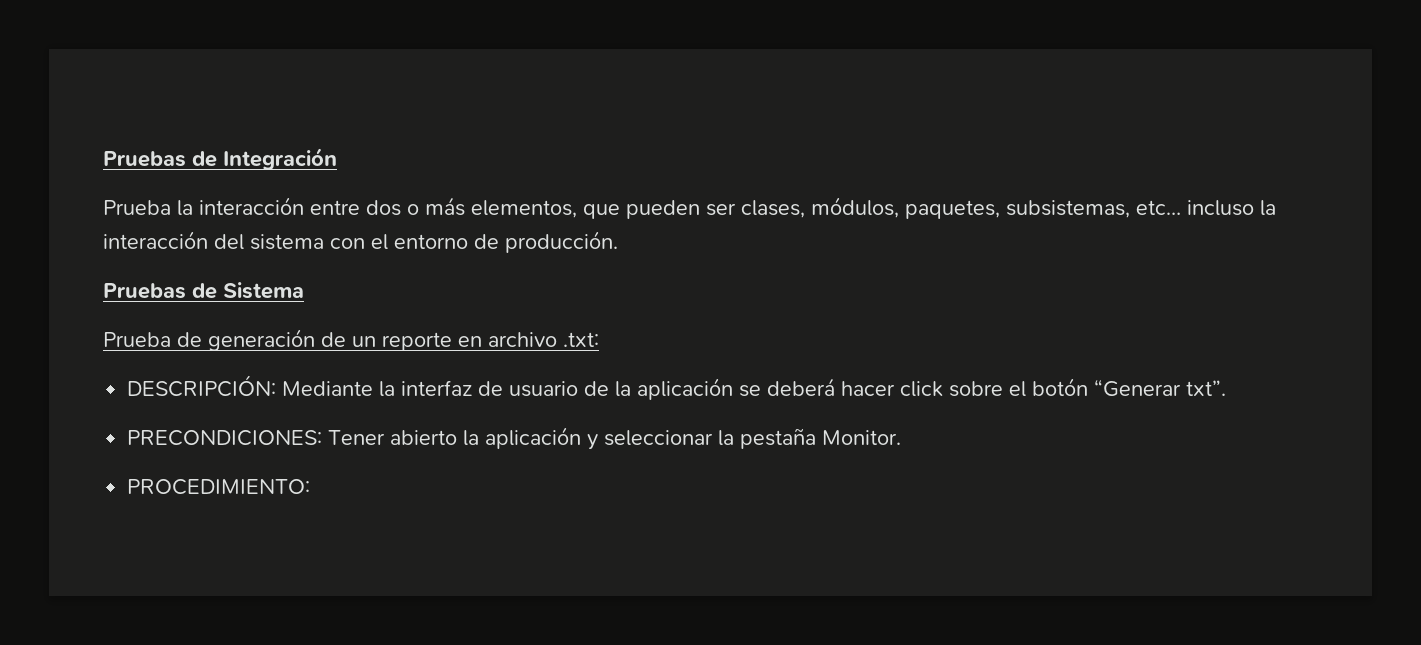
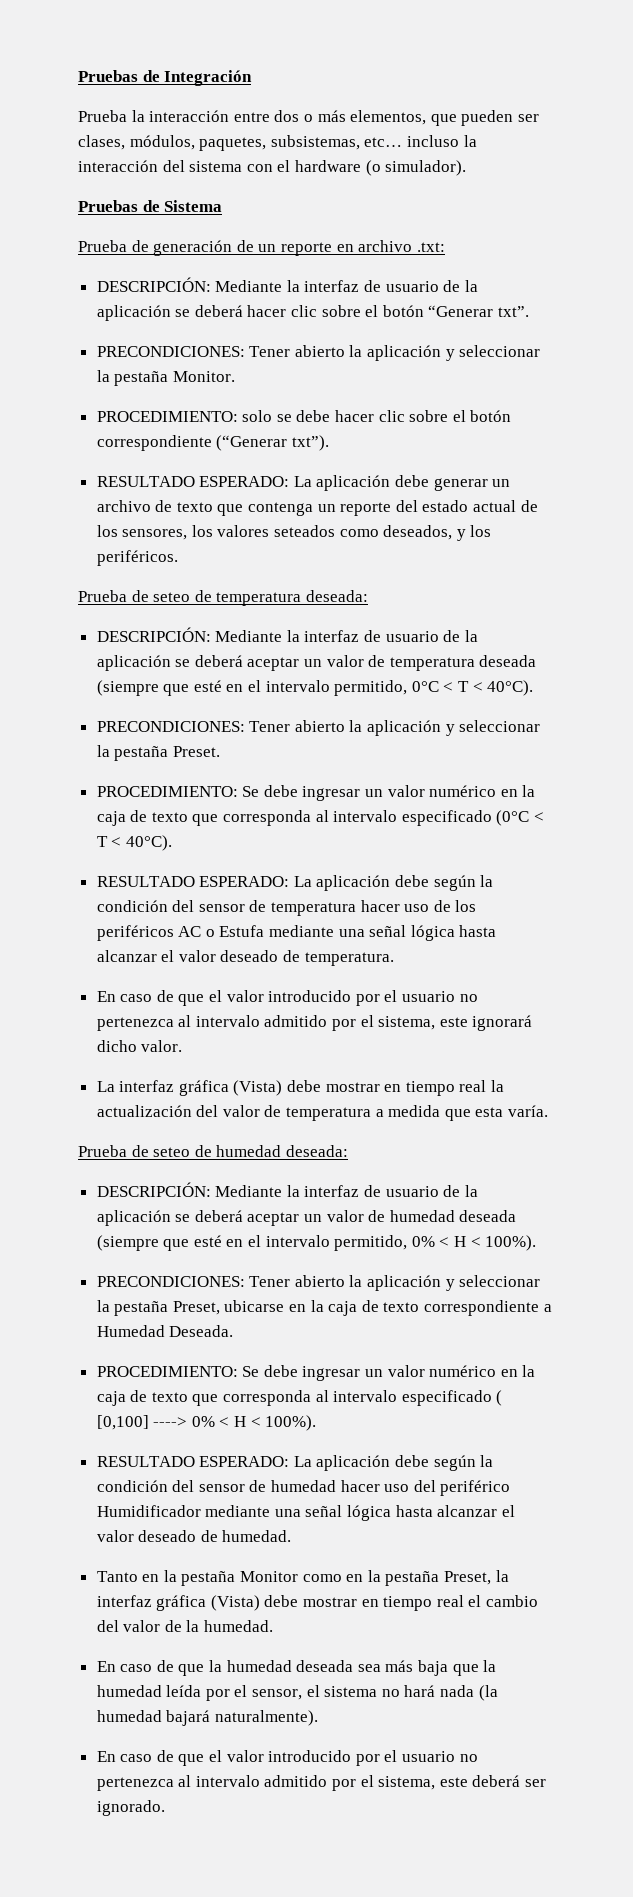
[394,231,618,253] entorno de producción. -> [294,160,467,176] hardware (o simulador).
[900,381,944,397] click -> [291,305,318,317] clic
(311, 487) none -> [242,410,512,422] [96,435,329,451] [96,475,511,491] [96,500,538,516] [96,525,492,541] [96,550,178,566] [78,590,368,606] [96,627,478,642] [96,655,537,671] [96,680,534,696] [96,720,541,736] [96,745,220,761] [96,785,536,801] [96,810,545,826] [96,835,172,851] [96,875,494,891] [96,900,477,916] [96,925,497,941] [96,950,394,966] [96,990,478,1006] [96,1015,533,1031] [96,1040,183,1052] [96,1080,505,1096] [96,1105,549,1121] [78,1145,348,1157] [96,1182,478,1197] [96,1210,517,1226] [96,1235,537,1251] [96,1275,541,1291] [96,1300,552,1316] [96,1325,234,1337] [96,1365,536,1381] [96,1390,503,1406] [96,1415,317,1431] [96,1455,494,1471] [96,1480,511,1496] [96,1505,515,1521] [96,1530,292,1542] [96,1570,509,1586] [96,1595,539,1611] [96,1620,274,1632] [96,1660,497,1676] [96,1685,498,1701] [96,1710,318,1726] [96,1750,478,1766] [96,1775,547,1791] [96,1800,165,1816] solo se debe hacer clic sobre el botón correspondiente (“Generar txt”). // RESULTADO ESPERADO: La aplicación debe generar un archivo de texto que contenga un reporte del estado actual de los sensores, los valores seteados como deseados, y los periféricos. // Prueba de seteo de temperatura deseada: // DESCRIPCIÓN: Mediante la interfaz de usuario de la aplicación se deberá aceptar un valor de temperatura deseada (siempre que esté en el intervalo permitido, 0°C < T < 40°C). // PRECONDICIONES: Tener abierto la aplicación y seleccionar la pestaña Preset. // PROCEDIMIENTO: Se debe ingresar un valor numérico en la caja de texto que corresponda al intervalo especificado (0°C < T < 40°C). // RESULTADO ESPERADO: La aplicación debe según la condición del sensor de temperatura hacer uso de los periféricos AC o Estufa mediante una señal lógica hasta alcanzar el valor deseado de temperatura. // En caso de que el valor introducido por el usuario no pertenezca al intervalo admitido por el sistema, este ignorará dicho valor. // La interfaz gráfica (Vista) debe mostrar en tiempo real la actualización del valor de temperatura a medida que esta varía. // Prueba de seteo de humedad deseada: // DESCRIPCIÓN: Mediante la interfaz de usuario de la aplicación se deberá aceptar un valor de humedad deseada (siempre que esté en el intervalo permitido, 0% < H < 100%). // PRECONDICIONES: Tener abierto la aplicación y seleccionar la pestaña Preset, ubicarse en la caja de texto correspondiente a Humedad Deseada. // PROCEDIMIENTO: Se debe ingresar un valor numérico en la caja de texto que corresponda al intervalo especificado ( [0,100] ----> 0% < H < 100%). // RESULTADO ESPERADO: La aplicación debe según la condición del sensor de humedad hacer uso del periférico Humidificador mediante una señal lógica hasta alcanzar el valor deseado de humedad. // Tanto en la pestaña Monitor como en la pestaña Preset, la interfaz gráfica (Vista) debe mostrar en tiempo real el cambio del valor de la humedad. // En caso de que la humedad deseada sea más baja que la humedad leída por el sensor, el sistema no hará nada (la humedad bajará naturalmente). // En caso de que el valor introducido por el usuario no pertenezca al intervalo admitido por el sistema, este deberá ser ignorado.

